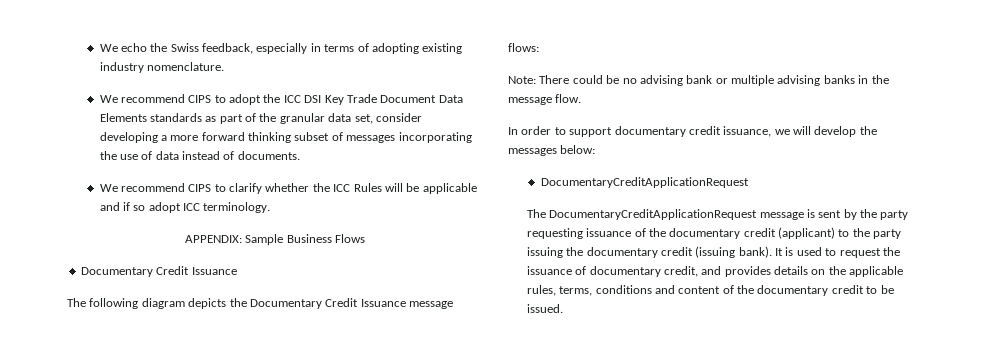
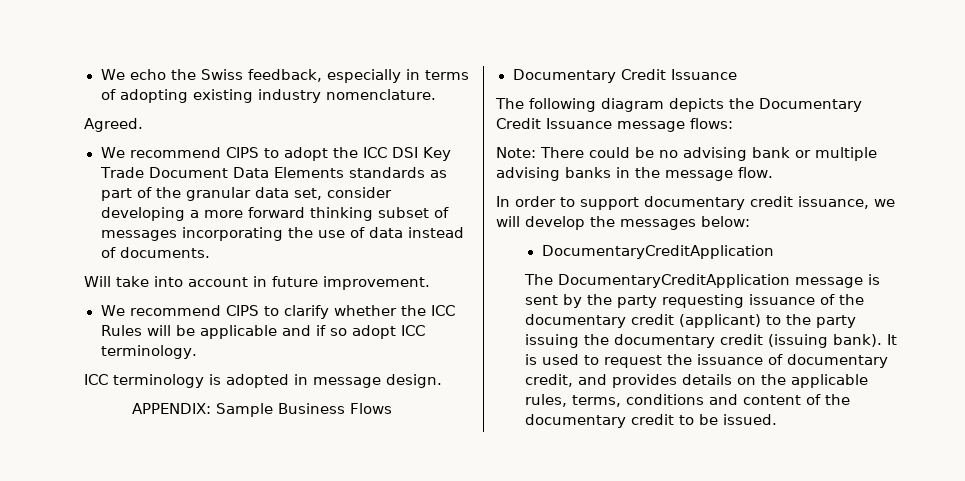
(224, 66) none -> [84,118,144,132] // Agreed.
(300, 155) none -> [84,276,431,290] // Will take into account in future improvement.
(271, 207) none -> [84,374,443,388] // ICC terminology is adopted in message design.
[540,177,749,188] [526,209,758,220] DocumentaryCreditApplicationRequest // The DocumentaryCreditApplicationRequest -> [541,245,774,259] [524,274,791,288] DocumentaryCreditApplication // The DocumentaryCreditApplication

